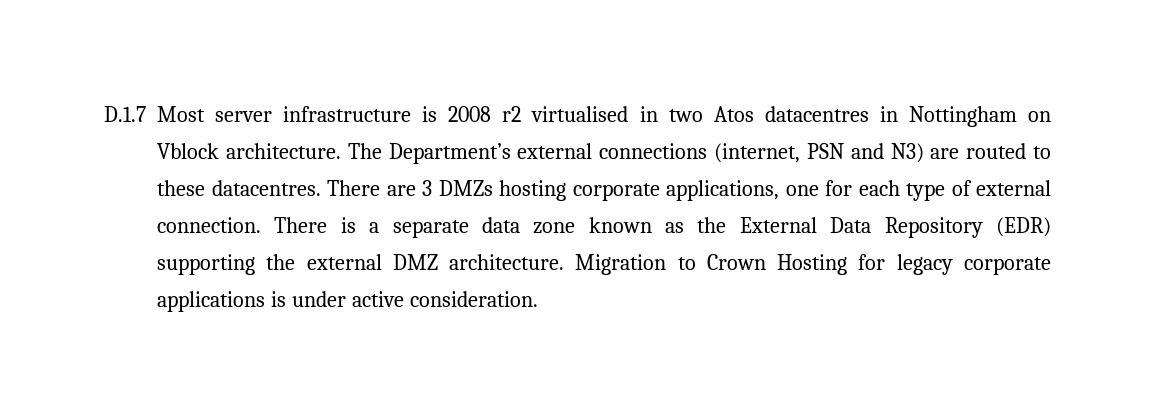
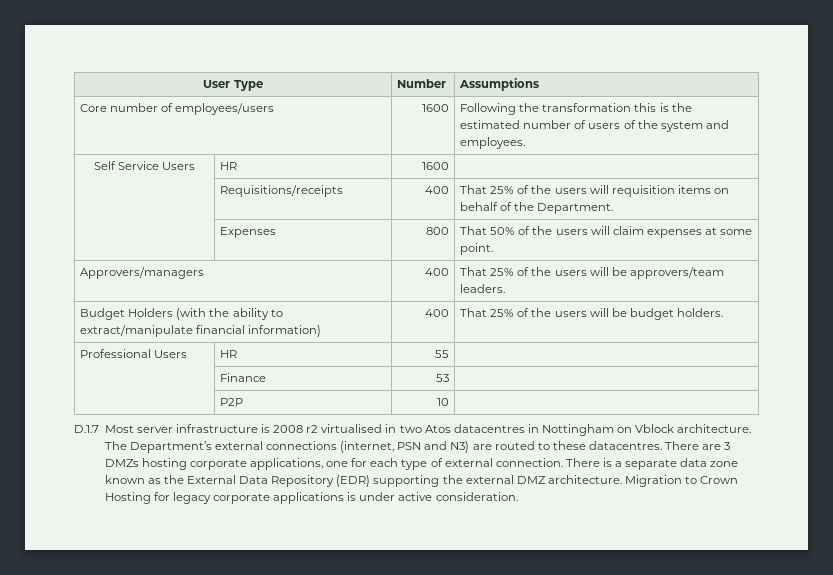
(104, 114) none -> [203,80,263,91] [397,79,447,88] [459,78,540,91] [80,103,275,115] [421,104,449,112] [460,103,692,115] [460,120,729,132] [460,137,526,149] [93,161,196,170] [220,162,238,170] [421,162,449,170] [220,185,344,197] [424,186,449,194] [460,185,729,197] [460,202,614,214] [220,227,277,238] [425,227,449,235] [460,226,753,238] [460,243,494,255] [80,267,205,279] [424,268,449,276] [460,267,724,279] [460,284,506,293] [80,308,283,320] [80,325,322,337] [424,309,449,317] [460,308,723,320] [80,349,188,358] [220,350,238,358] [434,350,449,358] [220,373,267,382] [435,374,449,382] [220,398,244,406] [436,398,449,406] User Type | Number | Assumptions // Core number of employees/users | 1600 | Following the transformation this is the estimated number of users of the system and employees. // Self Service Users | HR | 1600 | // | Requisitions/receipts | 400 | That 25% of the users will requisition items on behalf of the Department. // | Expenses | 800 | That 50% of the users will claim expenses at some point. // Approvers/managers | 400 | That 25% of the users will be approvers/team leaders. // Budget Holders (with the ability to extract/manipulate financial information) | 400 | That 25% of the users will be budget holders. // Professional Users | HR | 55 | // | Finance | 53 | // | P2P | 10 | //

